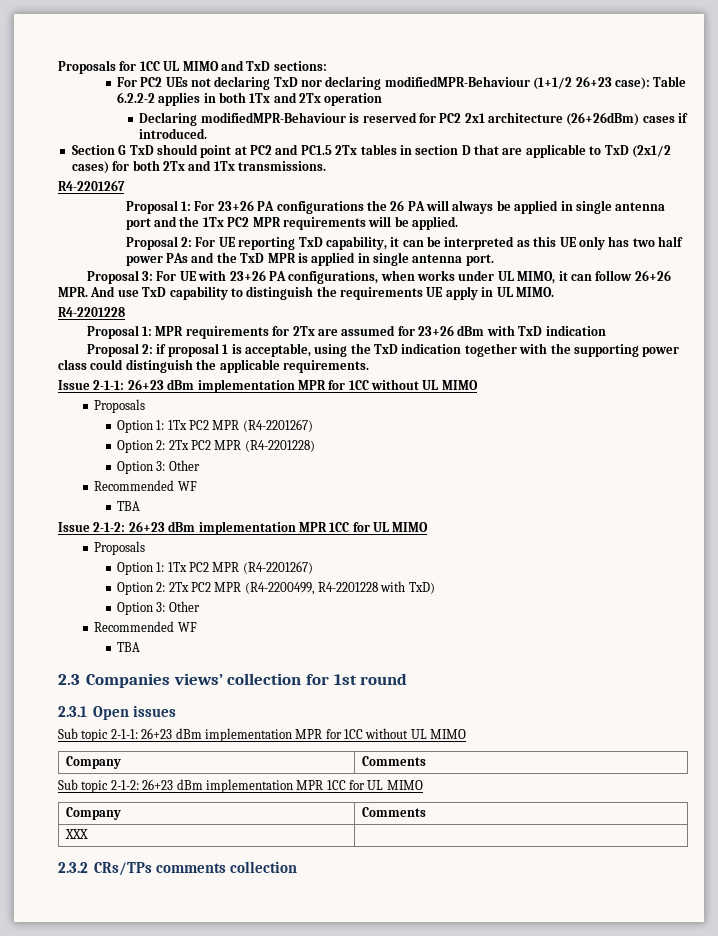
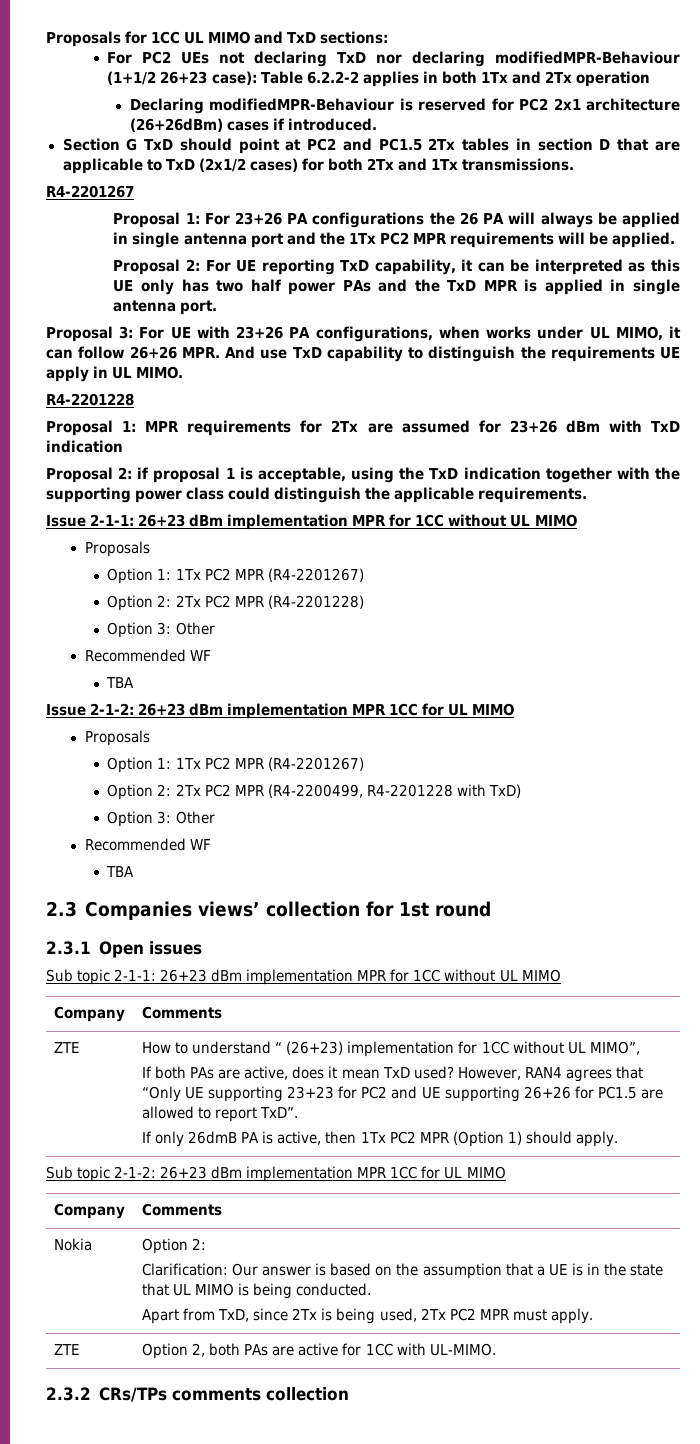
(427, 761) none -> [54,1042,81,1053] [142,1041,640,1057] [142,1066,643,1082] [142,1086,663,1102] [142,1106,299,1122] [142,1131,618,1147] // ZTE | How to understand “ (26+23) implementation for 1CC without UL MIMO”, // If both PAs are active, does it mean TxD used? However, RAN4 agrees that “Only UE supporting 23+23 for PC2 and UE supporting 26+26 for PC1.5 are allowed to report TxD”. // If only 26dmB PA is active, then 1Tx PC2 MPR (Option 1) should apply.
[65,829,89,839] XXX | -> [54,1238,93,1251] [142,1238,207,1254] [142,1263,663,1279] [142,1283,372,1299] [142,1308,593,1324] [54,1344,81,1355] [142,1343,496,1359] Nokia | Option 2: // Clarification: Our answer is based on the assumption that a UE is in the state that UL MIMO is being conducted. // Apart from TxD, since 2Tx is being used, 2Tx PC2 MPR must apply. // ZTE | Option 2, both PAs are active for 1CC with UL-MIMO.

